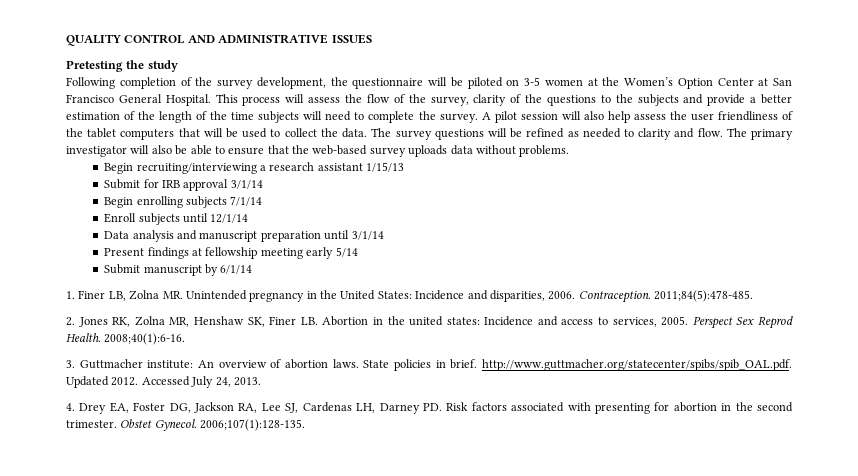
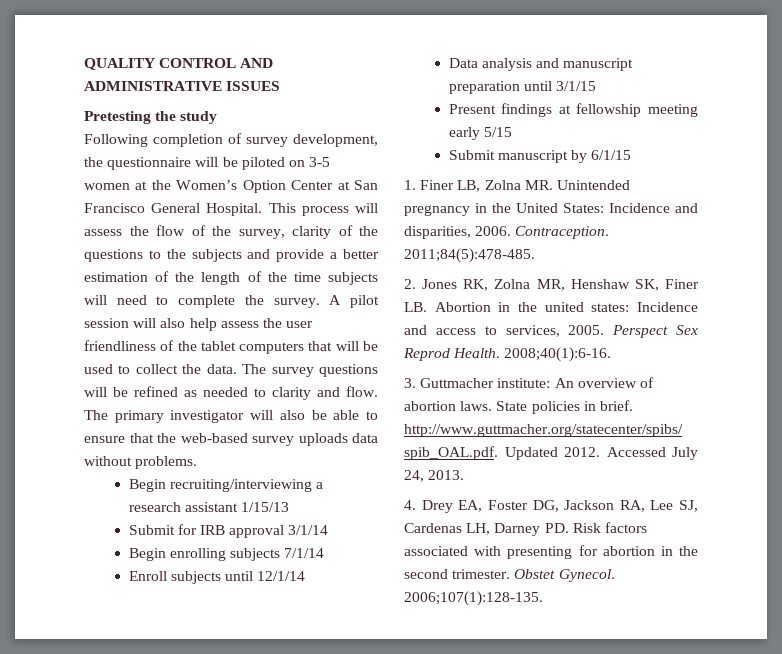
[195,77,213,86] the -> (242, 138) none
[351,231,384,240] 3/1/14 -> [555,81,596,91] 3/1/15
[335,247,358,257] 5/14 -> [483,127,512,137] 5/15
[220,265,253,274] 6/1/14 -> [591,150,632,160] 6/1/15

